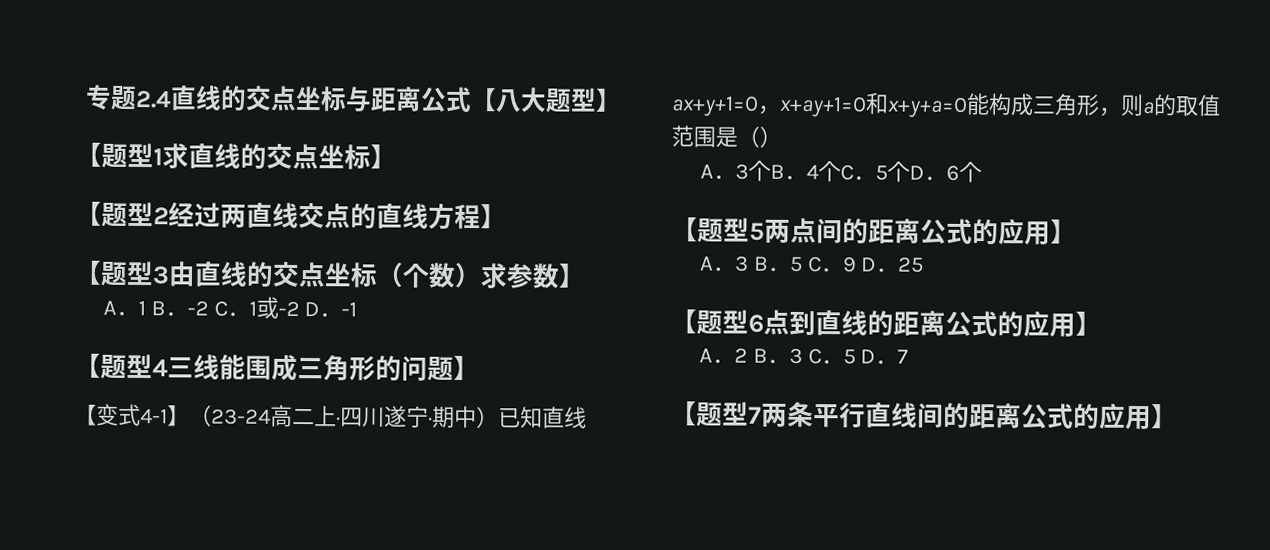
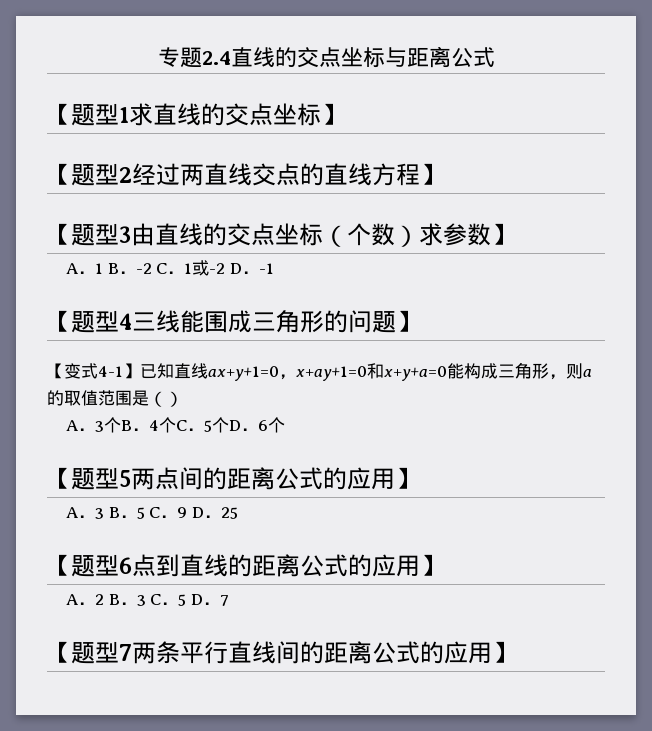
[469,87,622,113] 【八大题型】 -> (495, 57) none
[189,404,499,429] （23-24高二上·四川遂宁·期中） -> (140, 371) none

